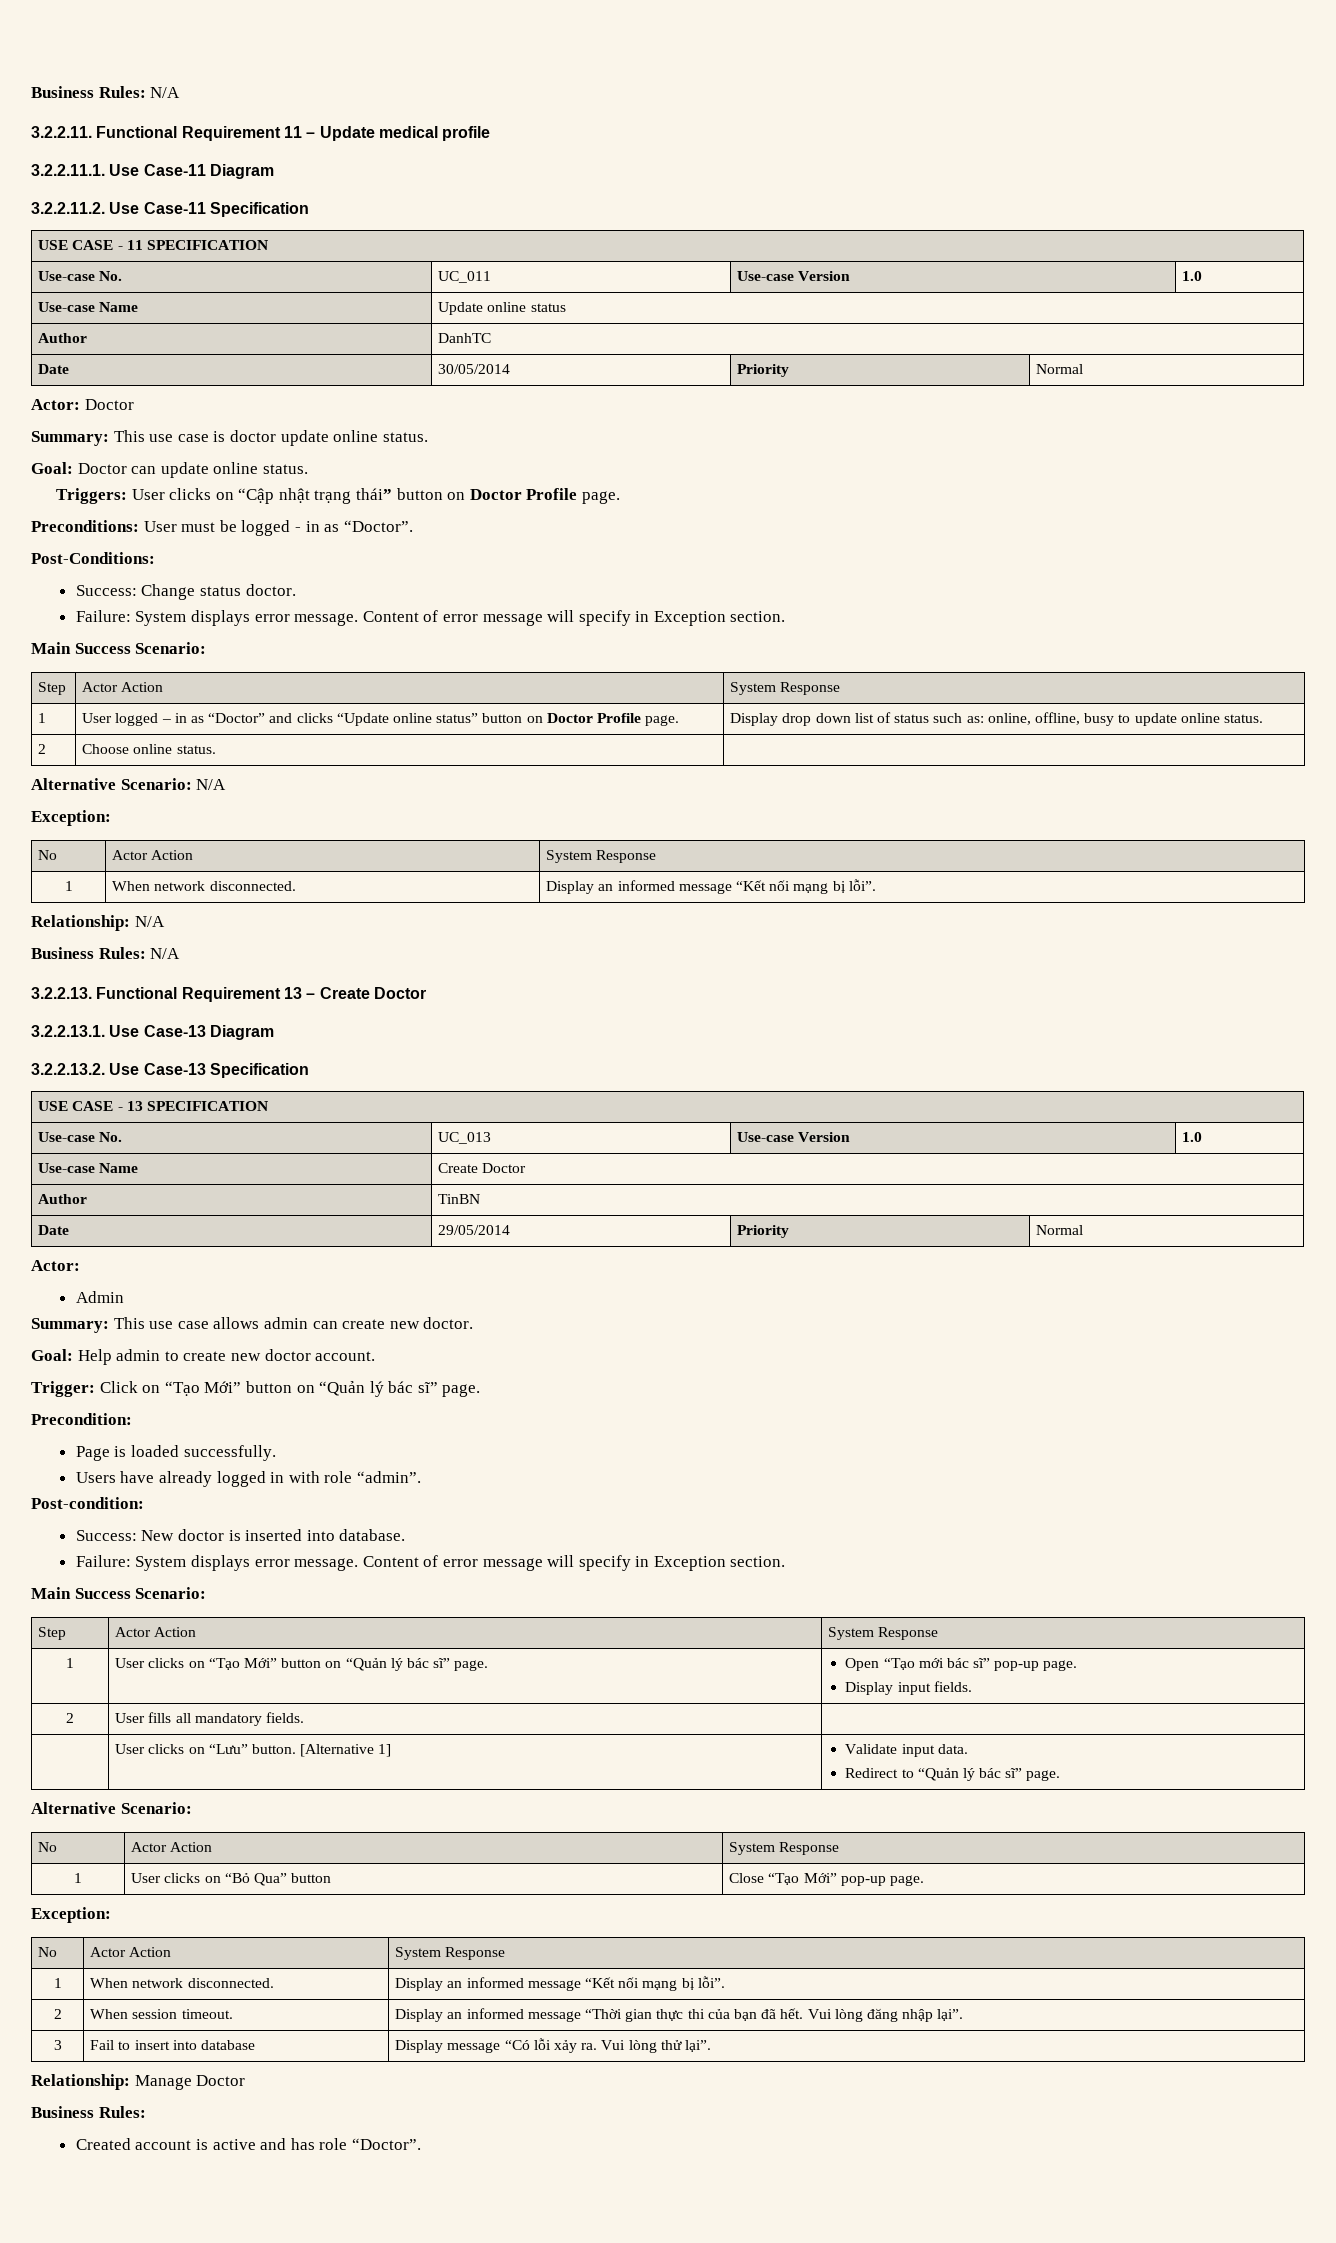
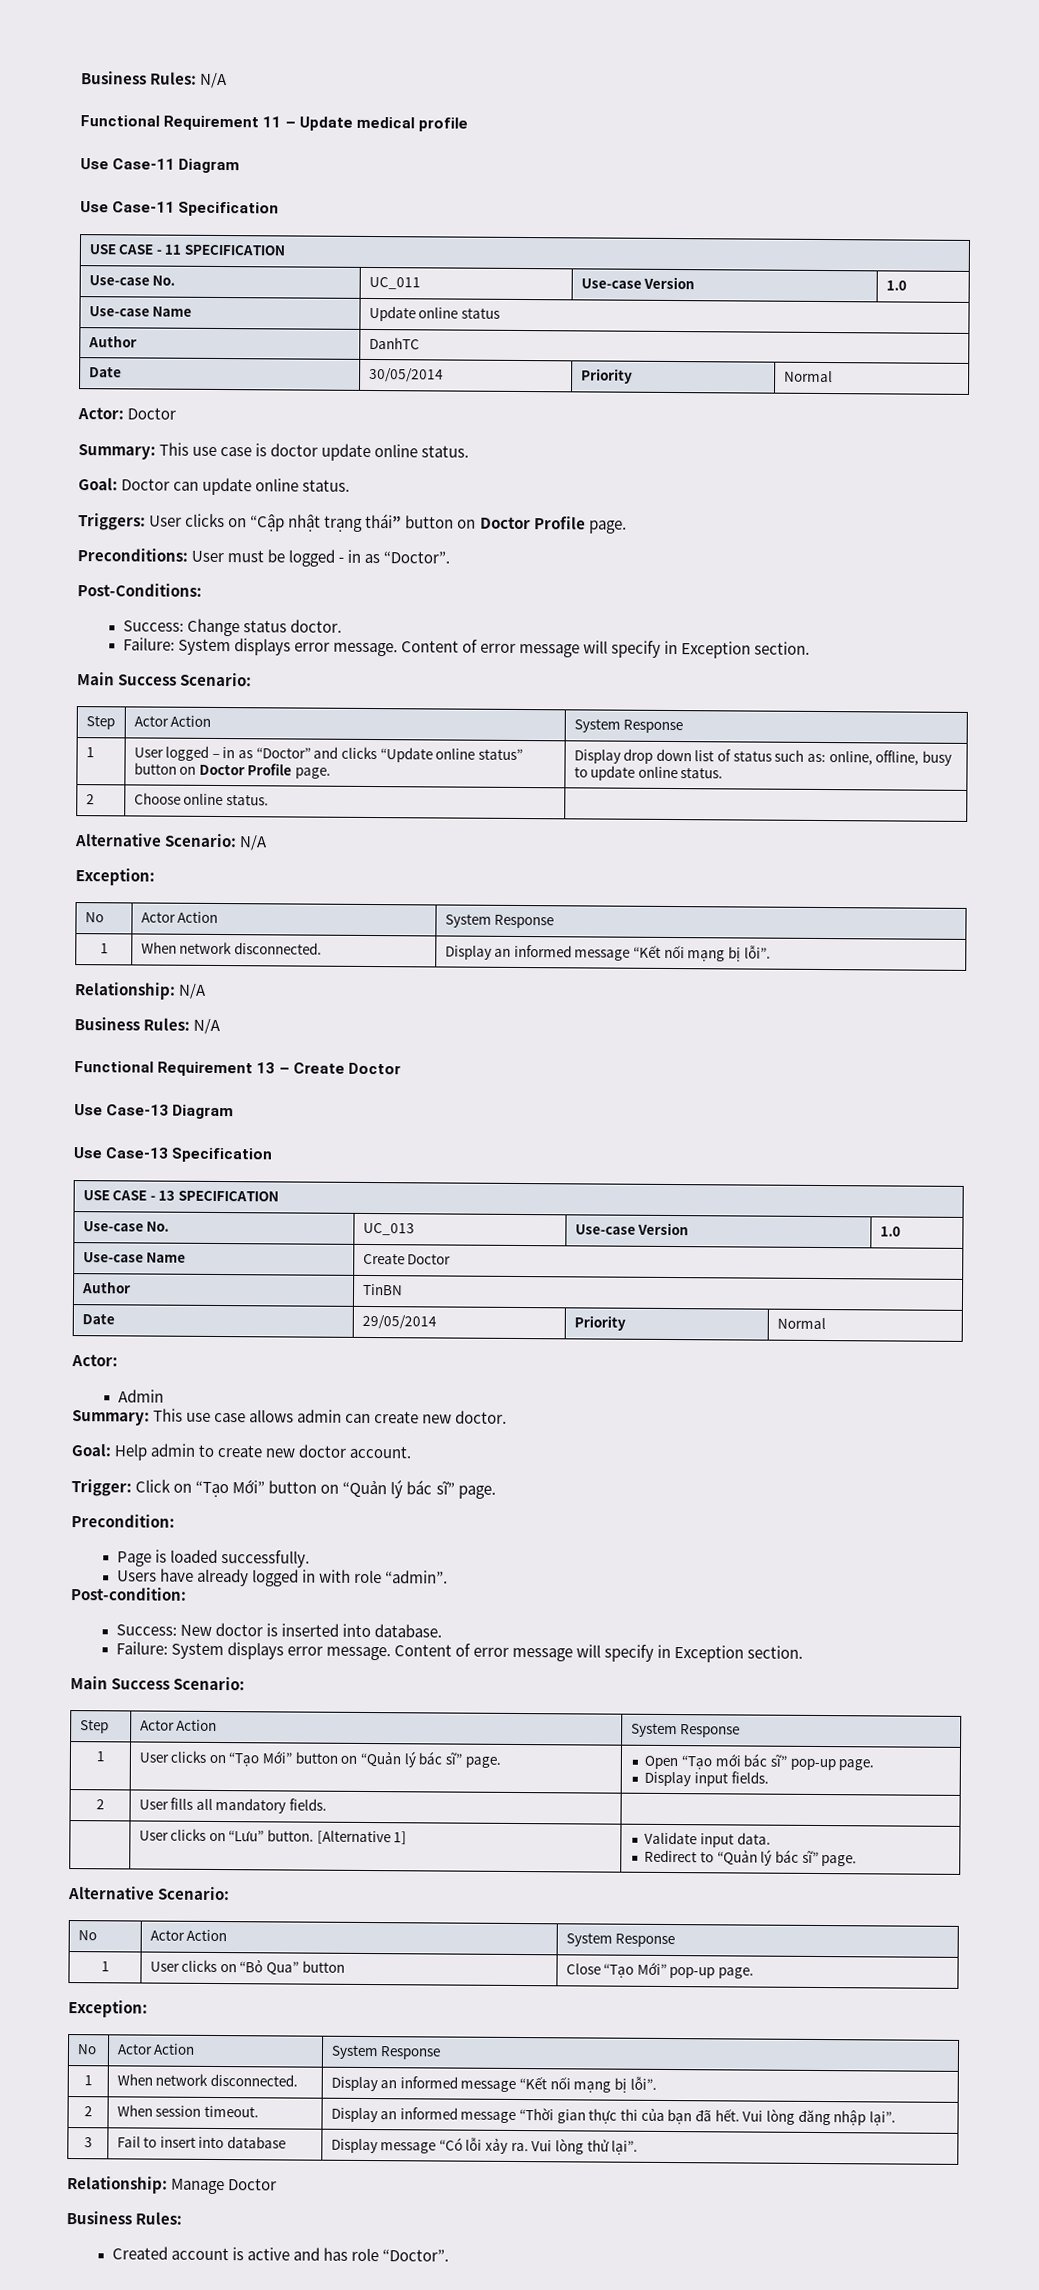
[31,86,181,98] [31,126,92,138] Business Rules: N/A // 3.2.2.11. -> [81,71,229,89] Business Rules: N/A //
[31,164,105,176] 3.2.2.11.1. -> (469, 124) none
[31,202,105,214] 3.2.2.11.2. -> (241, 166) none
[31,987,92,999] 3.2.2.13. -> (222, 1026) none
[31,1025,105,1037] 3.2.2.13.1. -> (401, 1068) none
[31,1063,105,1075] 3.2.2.13.2. -> (235, 1112) none

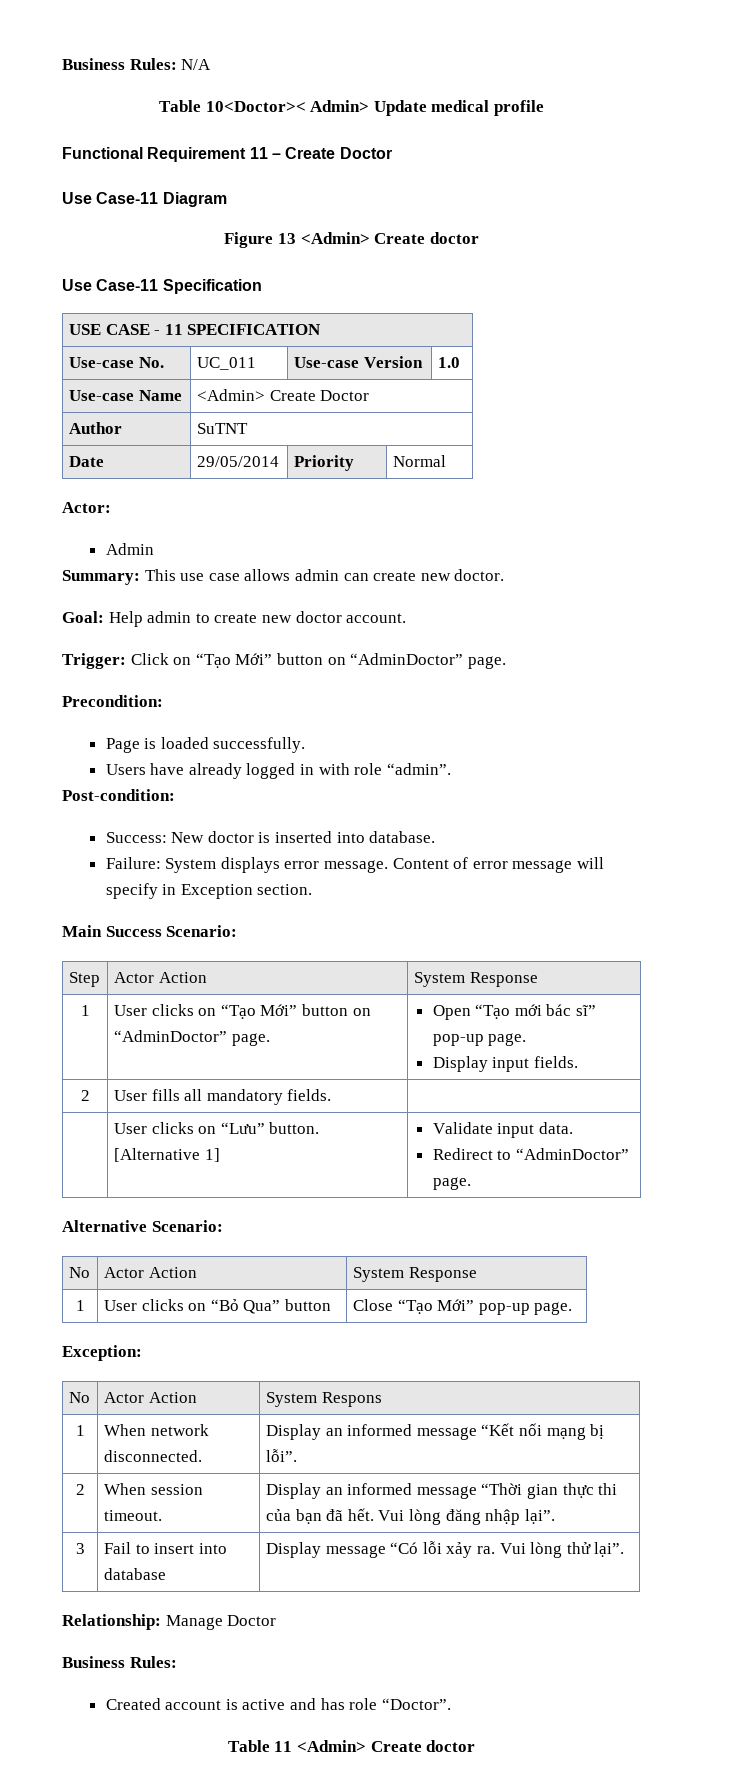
[81,71,229,89] Business Rules: N/A -> [62,58,212,70] [159,100,544,116] Business Rules: N/A // Table 10<Doctor>< Admin> Update medical profile
[298,116,469,132] Update medical profile -> [285,147,392,159] Create Doctor
(241, 166) none -> [224,232,479,248] // Figure 13 <Admin> Create doctor
[368,305,500,322] [87,335,137,348] [368,336,420,350] [88,366,122,378] [368,367,444,383] [580,368,633,384] [783,370,833,383] [77,407,177,420] [78,442,470,462] [78,477,351,496] [78,513,627,534] [77,548,451,567] [77,583,202,597] [122,618,342,637] [122,637,811,659] [77,672,253,687] [85,715,115,730] [133,715,212,727] [573,718,684,734] [85,747,95,758] [133,745,523,763] [133,762,332,779] [573,748,952,766] [573,765,724,781] [85,794,95,805] [133,792,269,806] [74,833,269,851] [75,868,155,886] [84,912,104,923] [140,911,219,923] [444,913,555,929] [99,943,109,954] [140,941,322,955] [444,944,771,962] [74,982,208,1000] [74,1017,222,1035] [74,1061,401,1077] [74,1104,235,1120] [73,1147,273,1163] [82,1190,280,1202] [82,1221,170,1232] [362,1222,415,1236] [574,1222,690,1236] [879,1226,901,1237] [82,1252,187,1263] Update online status // Author | DanhTC // Date | 30/05/2014 | Priority | Normal // Actor: Doctor // Summary: This use case is doctor update online status. // Goal: Doctor can update online status. // Triggers: User clicks on “Cập nhật trạng thái” button on Doctor Profile page. // Preconditions: User must be logged - in as “Doctor”. // Post-Conditions: // Success: Change status doctor. // Failure: System displays error message. Content of error message will specify in Exception section. // Main Success Scenario: // Step | Actor Action | System Response // 1 | User logged – in as “Doctor” and clicks “Update online status” button on Doctor Profile page. | Display drop down list of status such as: online, offline, busy to update online status. // 2 | Choose online status. | // Alternative Scenario: N/A // Exception: // No | Actor Action | System Response // 1 | When network disconnected. | Display an informed message “Kết nối mạng bị lỗi”. // Relationship: N/A // Business Rules: N/A // Functional Requirement 13 – Create Doctor // Use Case-13 Diagram // Use Case-13 Specification // USE CASE - 13 SPECIFICATION // Use-case No. | UC_013 | Use-case Version | 1.0 // Use-case Name | -> [196,389,265,401] <Admin>
[362,1283,403,1296] TinBN -> [196,423,248,434] SuTNT
[342,1480,455,1499] “Quản lý bác sĩ” -> [350,653,464,665] “AdminDoctor”
[360,1751,462,1768] “Quản lý bác sĩ” -> [113,1030,227,1042] “AdminDoctor”
[716,1849,819,1866] “Quản lý bác sĩ” -> [515,1148,629,1160] “AdminDoctor”
[380,2046,442,2060] Response -> [321,1392,382,1407] Respons
(450, 2255) none -> [227,1740,476,1752] // Table 11 <Admin> Create doctor

